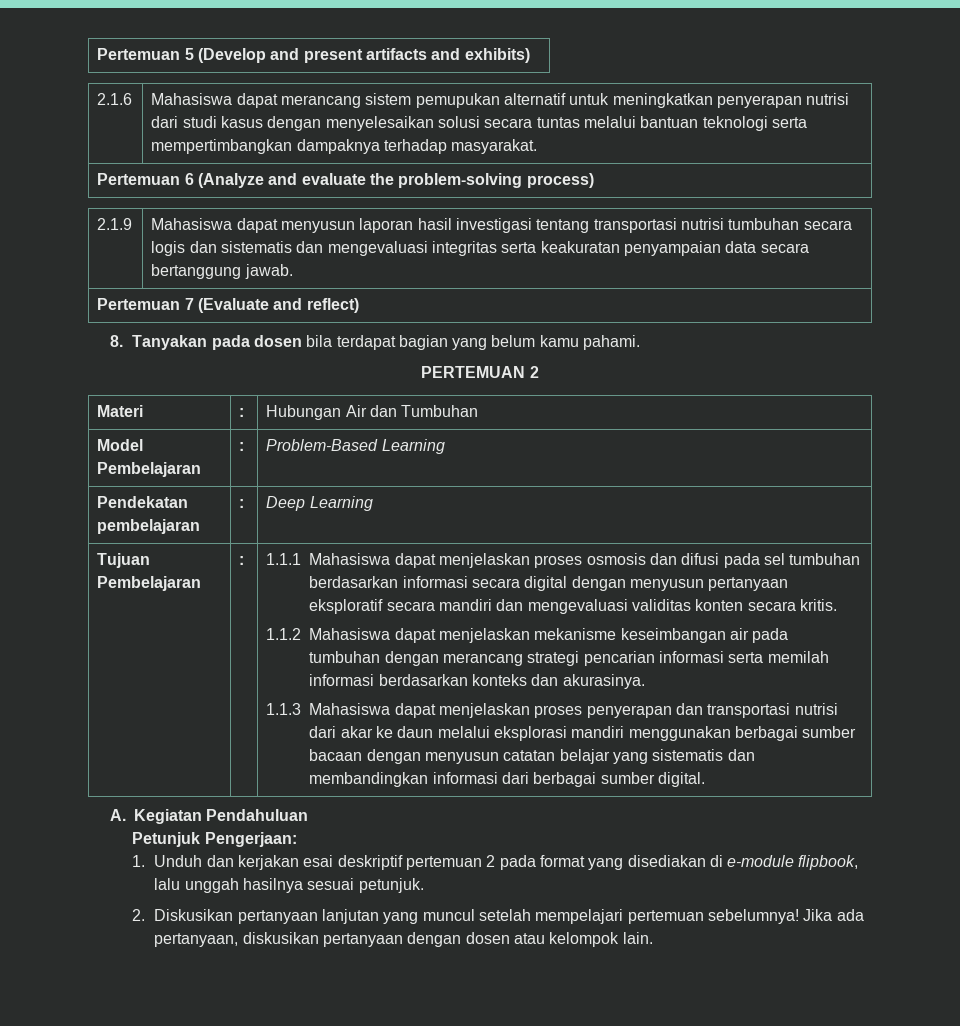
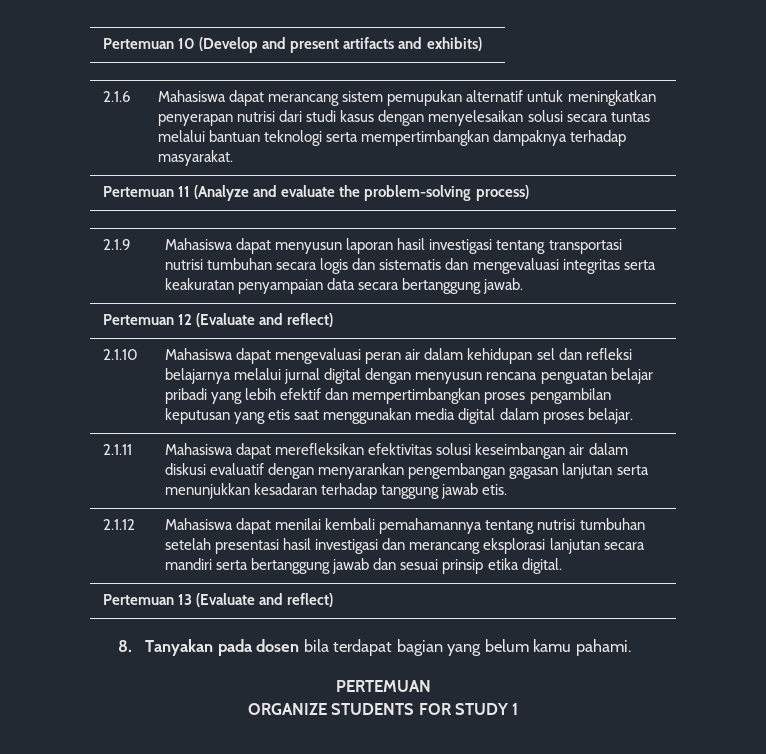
[97,48,194,60] Pertemuan 5 -> [103,38,196,49] Pertemuan 10
[184,173,194,185] 6 -> [178,186,191,197] 11
[184,298,194,310] 7 -> [178,313,334,327] [103,349,139,360] [165,348,632,364] [165,368,653,384] [165,388,611,404] [165,408,633,424] [103,444,133,455] [165,443,628,459] [165,463,649,479] [165,483,508,499] [103,519,136,530] [165,518,645,534] [165,538,645,554] [165,558,562,574] [103,594,193,605] 12 (Evaluate and reflect) // 2.1.10 | Mahasiswa dapat mengevaluasi peran air dalam kehidupan sel dan refleksi belajarnya melalui jurnal digital dengan menyusun rencana penguatan belajar pribadi yang lebih efektif dan mempertimbangkan proses pengambilan keputusan yang etis saat menggunakan media digital dalam proses belajar. // 2.1.11 | Mahasiswa dapat merefleksikan efektivitas solusi keseimbangan air dalam diskusi evaluatif dengan menyarankan pengembangan gagasan lanjutan serta menunjukkan kesadaran terhadap tanggung jawab etis. // 2.1.12 | Mahasiswa dapat menilai kembali pemahamannya tentang nutrisi tumbuhan setelah presentasi hasil investigasi dan merancang eksplorasi lanjutan secara mandiri serta bertanggung jawab dan sesuai prinsip etika digital. // Pertemuan 13
[529,366,539,378] [97,405,144,417] [239,408,245,417] [266,405,479,420] [97,439,144,451] [97,462,202,477] [239,442,245,451] [266,439,445,454] [97,496,189,508] [97,519,201,534] [239,499,245,508] [266,496,373,511] [97,553,151,568] [97,576,202,591] [239,556,245,565] [266,553,861,568] [309,576,789,591] [309,599,838,614] [266,628,789,643] [309,651,829,666] [309,674,645,689] [266,703,838,718] [309,726,857,741] [309,749,755,764] [309,772,706,787] [110,809,309,824] [132,832,297,847] [132,855,859,870] [154,878,424,893] [132,909,864,924] [154,932,653,947] 2 // Materi | : | Hubungan Air dan Tumbuhan // Model Pembelajaran | : | Problem-Based Learning // Pendekatan pembelajaran | : | Deep Learning // Tujuan Pembelajaran | : | 1.1.1 Mahasiswa dapat menjelaskan proses osmosis dan difusi pada sel tumbuhan berdasarkan informasi secara digital dengan menyusun pertanyaan eksploratif secara mandiri dan mengevaluasi validitas konten secara kritis. // 1.1.2 Mahasiswa dapat menjelaskan mekanisme keseimbangan air pada tumbuhan dengan merancang strategi pencarian informasi serta memilah informasi berdasarkan konteks dan akurasinya. // 1.1.3 Mahasiswa dapat menjelaskan proses penyerapan dan transportasi nutrisi dari akar ke daun melalui eksplorasi mandiri menggunakan berbagai sumber bacaan dengan menyusun catatan belajar yang sistematis dan membandingkan informasi dari berbagai sumber digital. // A. Kegiatan Pendahuluan // Petunjuk Pengerjaan: // 1. Unduh dan kerjakan esai deskriptif pertemuan 2 pada format yang disediakan di e-module flipbook, lalu unggah hasilnya sesuai petunjuk. // 2. Diskusikan pertanyaan lanjutan yang muncul setelah mempelajari pertemuan sebelumnya! Jika ada pertanyaan, diskusikan pertanyaan dengan dosen atau kelompok lain. -> [247,703,519,715] // ORGANIZE STUDENTS FOR STUDY 1

